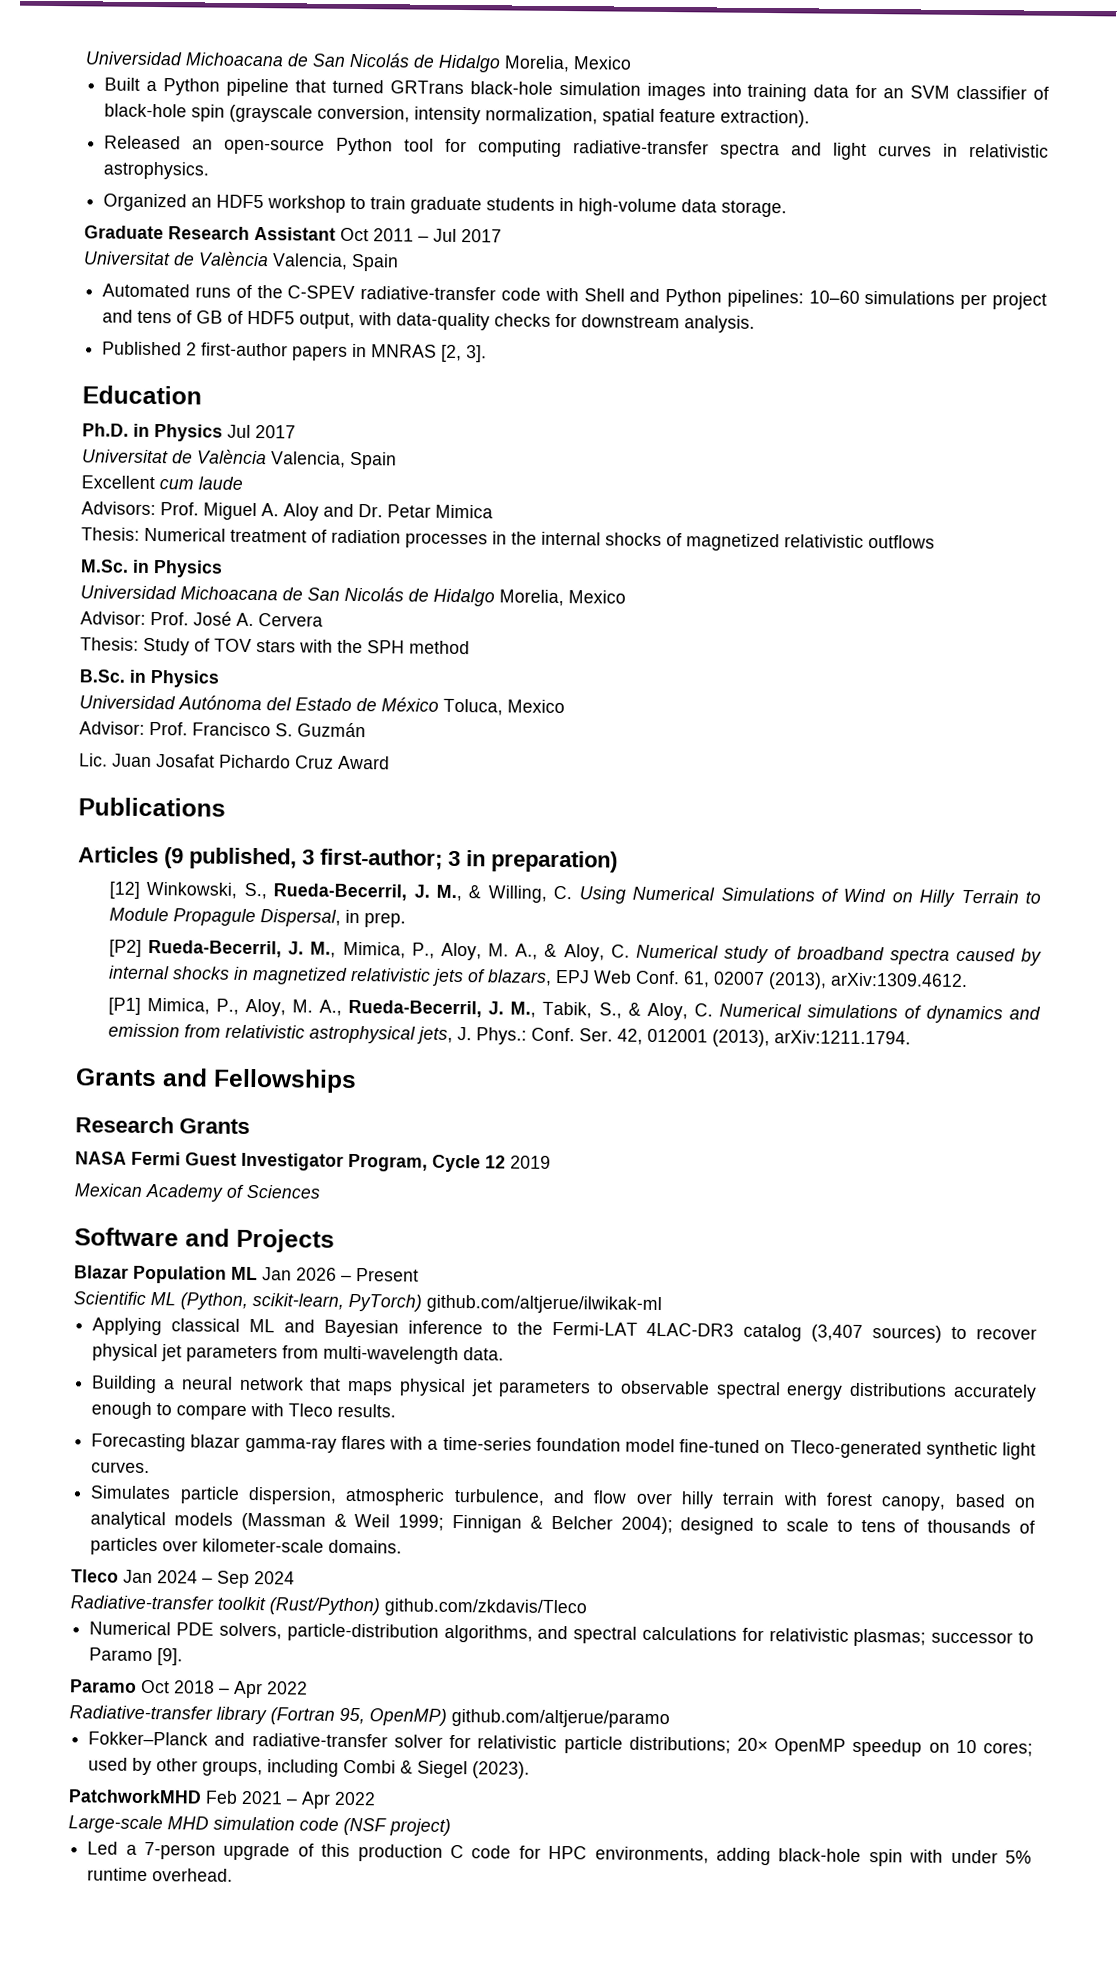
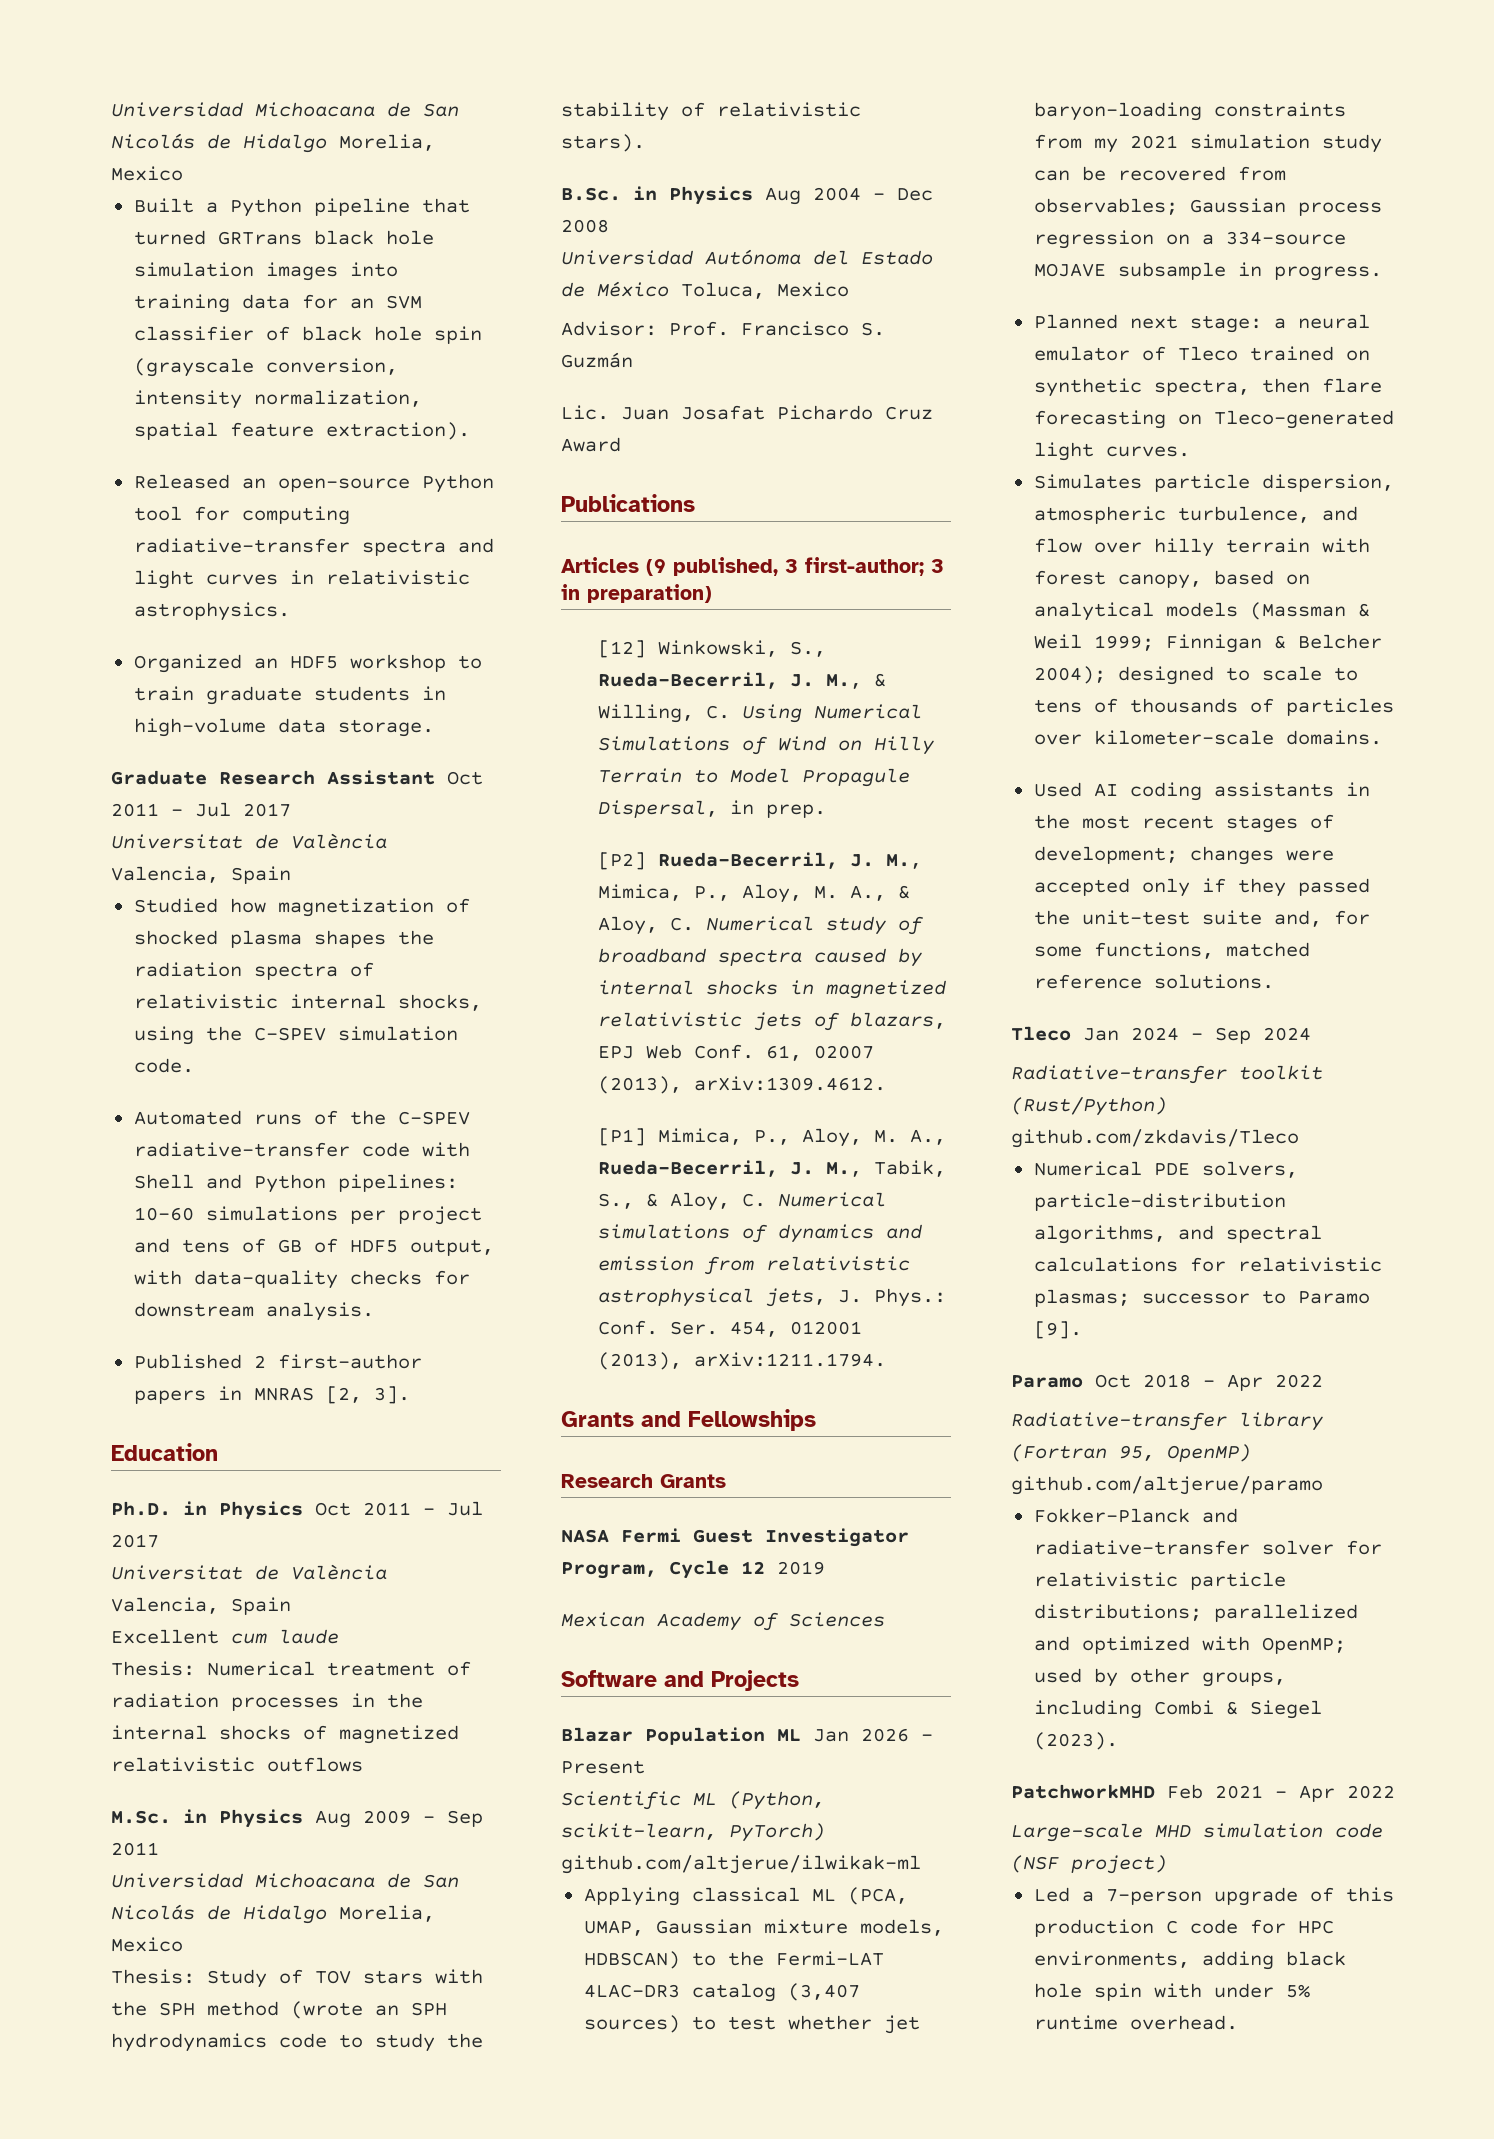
[469,81,553,95] black-hole -> [313,230,434,245] black hole
[104,103,188,118] black-hole -> [301,326,422,341] black hole
(399, 262) none -> [133,898,470,917] [133,930,434,948] [133,962,374,980] [133,994,482,1011] [133,1026,458,1045] [133,1058,194,1073] // Studied how magnetization of shocked plasma shapes the radiation spectra of relativistic internal shocks, using the C-SPEV simulation code.
(223, 433) none -> [315,1502,435,1516] Oct 2011 –
[81,501,493,521] // Advisors: Prof. Miguel A. Aloy and Dr. Petar Mimica -> (339, 1636) none
[80,585,626,607] [80,611,323,627] // Universidad Michoacana de San Nicolás de Hidalgo Morelia, Mexico // Advisor: Prof. José A. Cervera -> [315,1810,483,1828] [111,1842,159,1856] [111,1873,459,1888] [111,1904,435,1924] [111,1937,183,1952] Aug 2009 – Sep 2011 // Universidad Michoacana de San Nicolás de Hidalgo Morelia, Mexico
[79,669,220,688] // B.Sc. in Physics -> [291,2001,447,2019] [111,2033,483,2052] [561,102,861,121] [561,134,645,152] [561,186,933,205] [561,219,609,233] (wrote an SPH hydrodynamics code to study the stability of relativistic stars). // B.Sc. in Physics Aug 2004 – Dec 2008
[108,907,169,922] Module -> [729,768,790,783] Model
[616,1028,643,1045] 42, -> [729,1321,778,1337] 454,
[283,1319,483,1338] and Bayesian inference -> [847,1887,908,1905] [583,1919,944,1936] [583,1951,680,1969] (PCA, UMAP, Gaussian mixture models, HDBSCAN)
[976,1328,1038,1340] [92,1343,505,1365] [91,1375,1037,1402] [91,1401,397,1420] [91,1433,761,1453] recover physical jet parameters from multi-wavelength data. // Building a neural network that maps physical jet parameters to observable spectral energy distributions accurately enough to compare with Tleco results. // Forecasting blazar gamma-ray flares with a time-series foundation model fine-tuned -> [727,2015,920,2034] [1033,102,1346,121] [1033,134,1382,153] [1033,166,1286,181] [1033,198,1382,216] [1033,230,1346,249] [1033,262,1382,281] [1033,314,1370,333] [1033,346,1370,361] [1033,378,1382,397] [1033,410,1166,429] test whether jet baryon-loading constraints from my 2021 simulation study can be recovered from observables; Gaussian process regression on a 334-source MOJAVE subsample in progress. // Planned next stage: a neural emulator of Tleco trained on synthetic spectra, then flare forecasting
[925,1441,998,1460] synthetic -> (1394, 419) none
(403, 1546) none -> [1033,782,1370,801] [1033,814,1334,833] [1033,846,1334,865] [1033,878,1370,897] [1033,910,1370,927] [1033,942,1310,959] [1033,974,1274,989] // Used AI coding assistants in the most recent stages of development; changes were accepted only if they passed the unit-test suite and, for some functions, matched reference solutions.
[736,1737,1033,1757] 20× OpenMP speedup on 10 cores; -> [1213,1604,1358,1622] [1033,1636,1346,1654] parallelized and optimized with OpenMP;
[778,1848,862,1863] black-hole -> [1285,1951,1346,1966] [1033,1983,1082,1998] black hole

